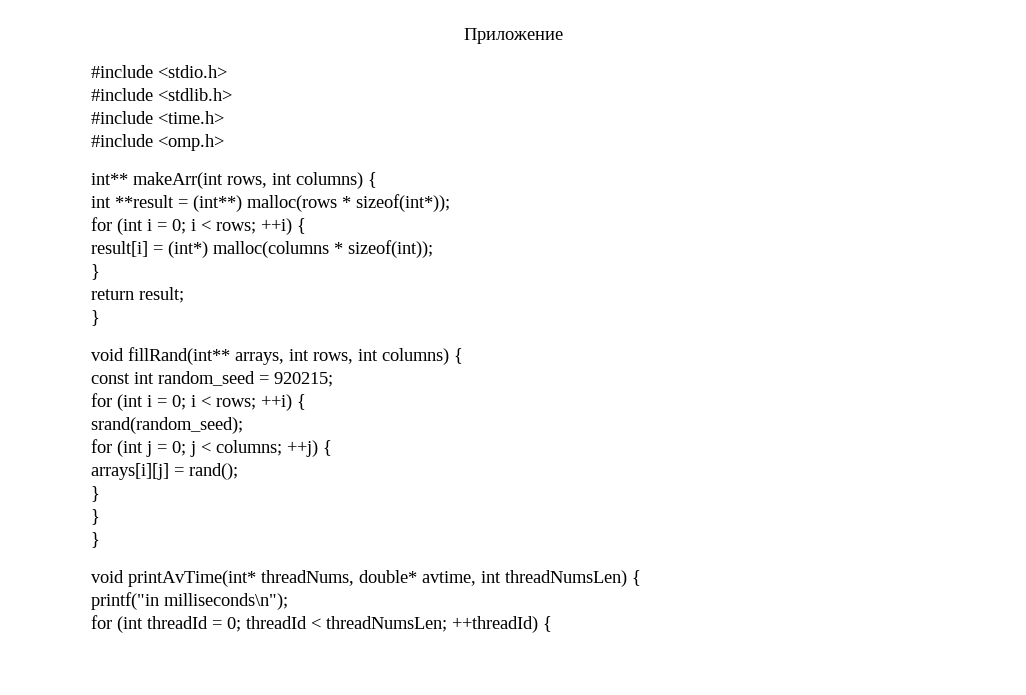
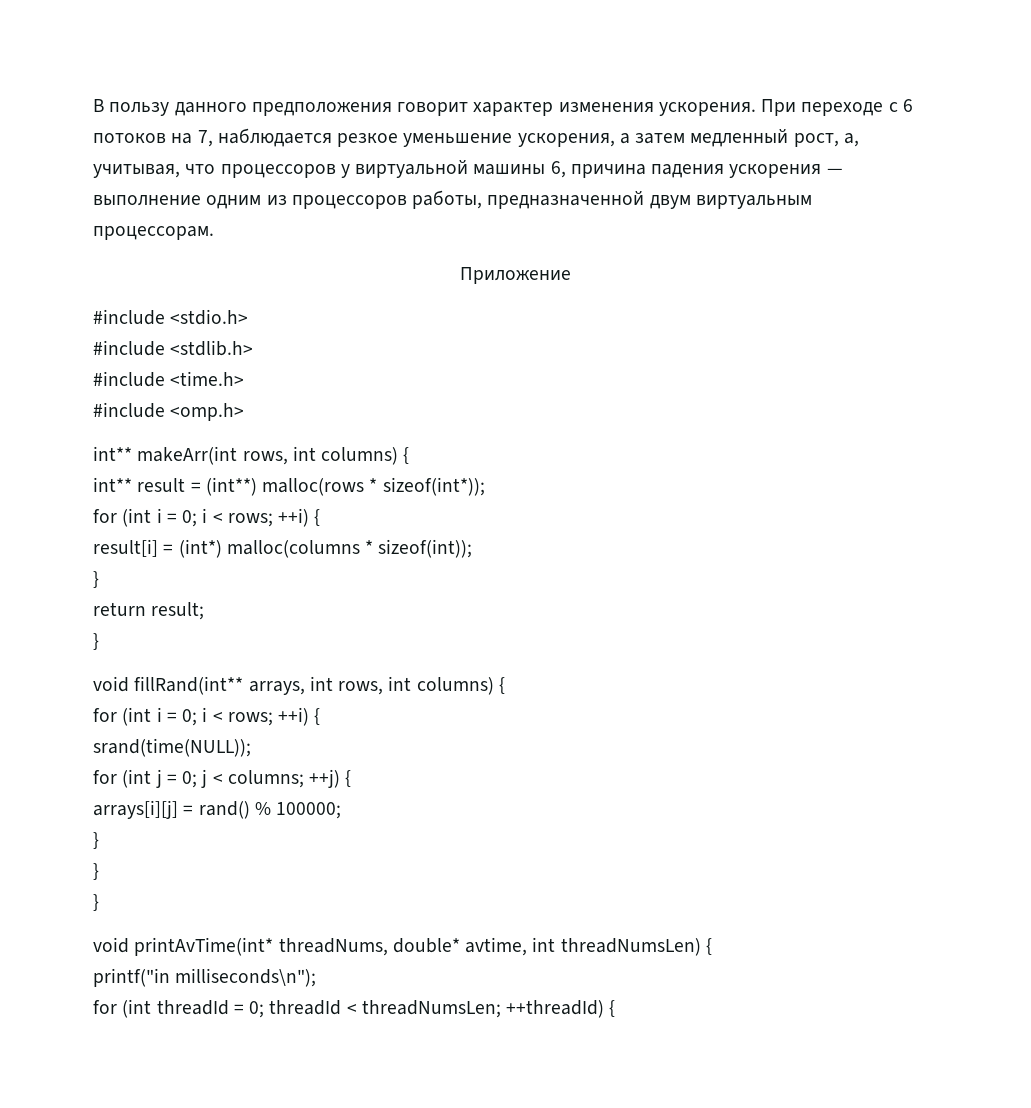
(463, 36) none -> [93,99,913,116] [93,128,859,147] [93,159,843,178] [93,190,812,209] [93,226,214,240] В пользу данного предположения говорит характер изменения ускорения. При переходе с 6 потоков на 7, наблюдается резкое уменьшение ускорения, а затем медленный рост, а, учитывая, что процессоров у виртуальной машины 6, причина падения ускорения — выполнение одним из процессоров работы, предназначенной двум виртуальным процессорам. //
[91,195,174,208] int **result -> [93,477,186,492] int** result
[91,371,333,387] // const int random_seed = 920215; -> (505, 685) none
[91,417,243,434] srand(random_seed); -> [93,738,251,757] srand(time(NULL));
[189,463,238,480] rand(); -> [198,801,342,819] rand() % 100000;

